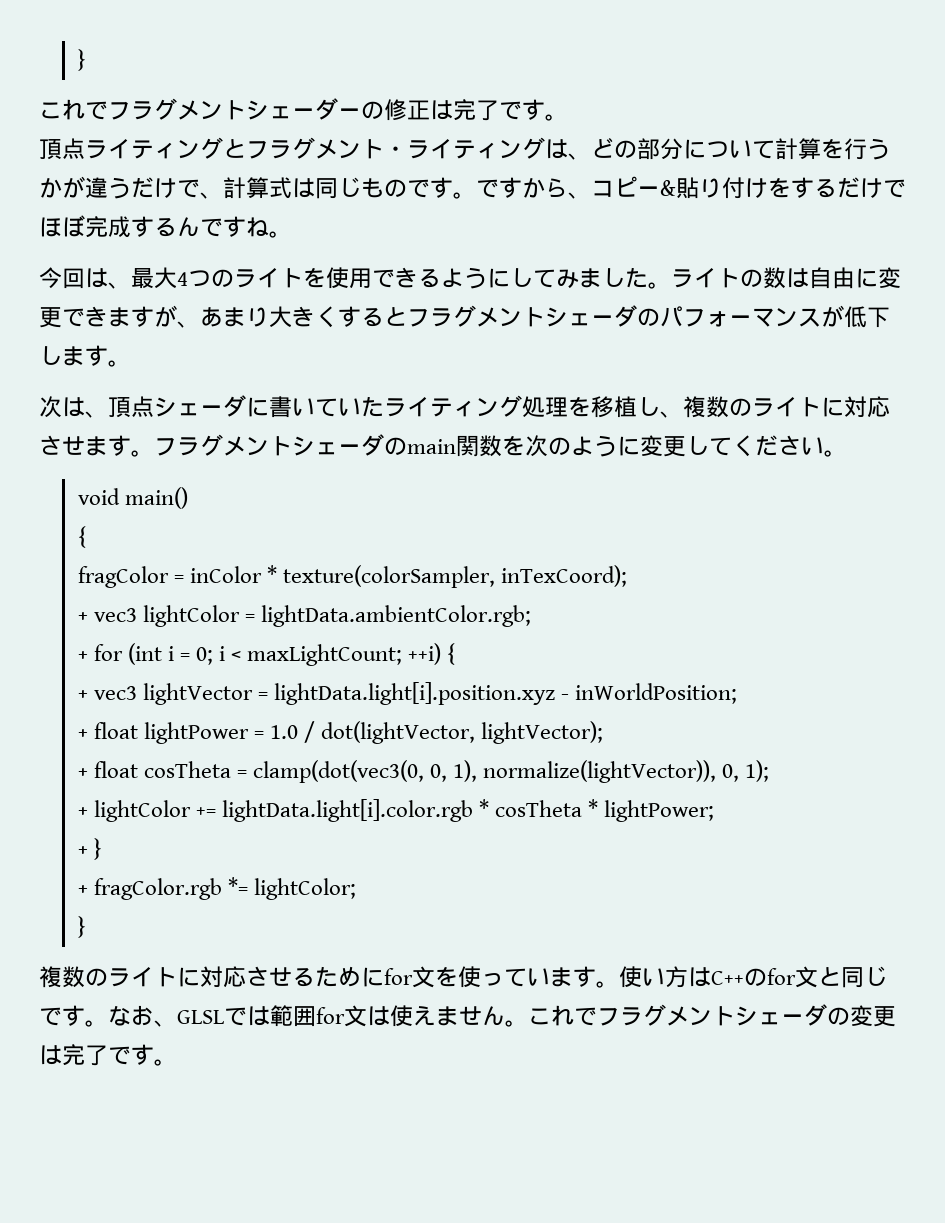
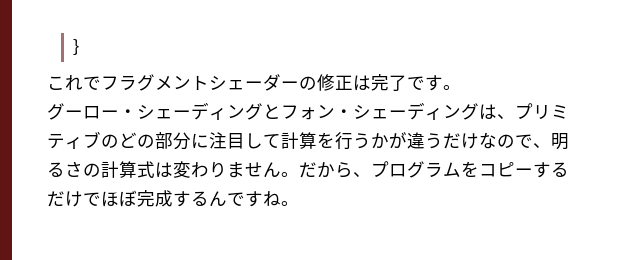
[39,137,591,160] 頂点ライティングとフラグメント・ライティングは、 -> [47,102,569,120] [47,131,119,149] グーロー・シェーディングとフォン・シェーディングは、プリミティブの
[706,140,752,158] つい -> [209,132,263,149] 注目し
[177,176,791,199] で、計算式は同じものです。ですから、コピー&貼り付けを -> [479,132,569,150] [47,161,533,178] なので、明るさの計算式は変わりません。だから、プログラムをコピー
[39,267,901,289] [39,305,890,328] [39,345,131,367] [39,395,890,418] [39,434,847,457] [77,487,188,509] [77,526,86,548] [77,565,627,588] [77,605,531,627] [77,643,456,666] [77,682,738,705] [77,721,604,744] [77,760,770,783] [77,799,715,822] [77,838,102,860] [77,877,356,900] [77,916,86,938] [39,966,887,988] [39,1004,896,1027] [39,1044,177,1066] // 今回は、最大4つのライトを使用できるようにしてみました。ライトの数は自由に変更できますが、あまり大きくするとフラグメントシェーダのパフォーマンスが低下します。 // 次は、頂点シェーダに書いていたライティング処理を移植し、複数のライトに対応させます。フラグメントシェーダのmain関数を次のように変更してください。 // void main() // { // fragColor = inColor * texture(colorSampler, inTexCoord); // + vec3 lightColor = lightData.ambientColor.rgb; // + for (int i = 0; i < maxLightCount; ++i) { // + vec3 lightVector = lightData.light[i].position.xyz - inWorldPosition; // + float lightPower = 1.0 / dot(lightVector, lightVector); // + float cosTheta = clamp(dot(vec3(0, 0, 1), normalize(lightVector)), 0, 1); // + lightColor += lightData.light[i].color.rgb * cosTheta * lightPower; // + } // + fragColor.rgb *= lightColor; // } // 複数のライトに対応させるためにfor文を使っています。使い方はC++のfor文と同じです。なお、GLSLでは範囲for文は使えません。これでフラグメントシェーダの変更は完了です。 -> (299, 203) none

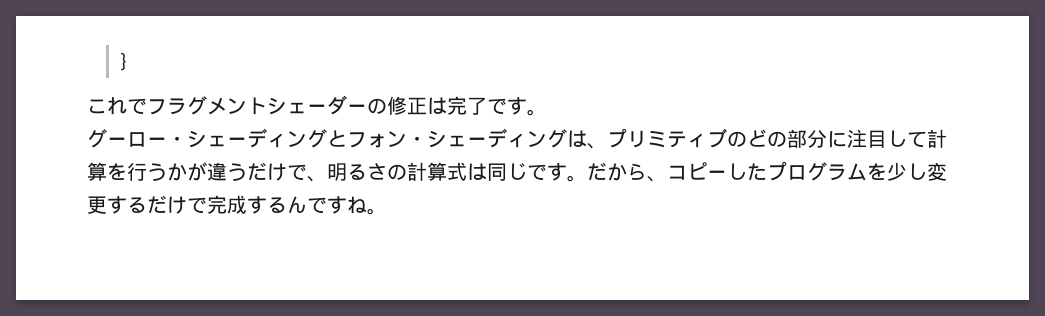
[479,132,515,149] なの -> (287, 172) none
[173,161,371,178] 変わりません。だから、 -> [487,162,767,182] 同じです。だから、コピーした
[479,162,533,177] コピー -> [887,162,947,181] [87,196,107,214] 少し変更
[101,190,137,207] ほぼ -> (207, 205) none

